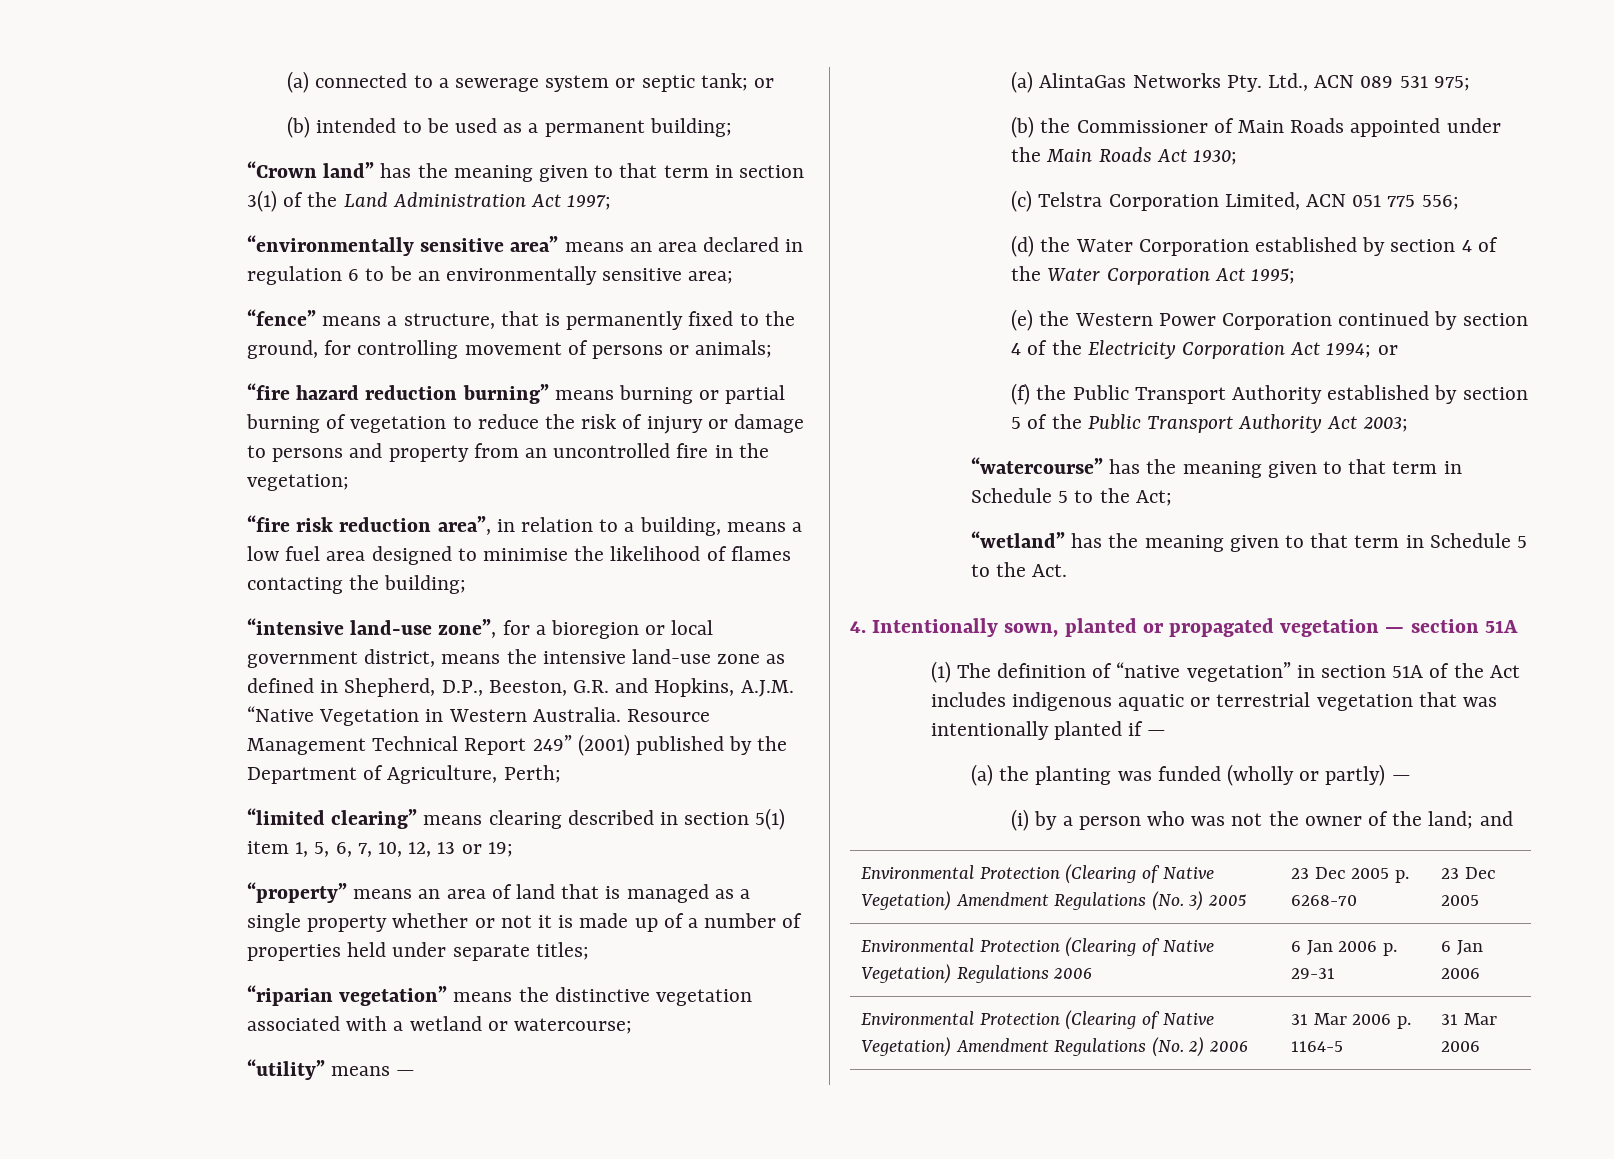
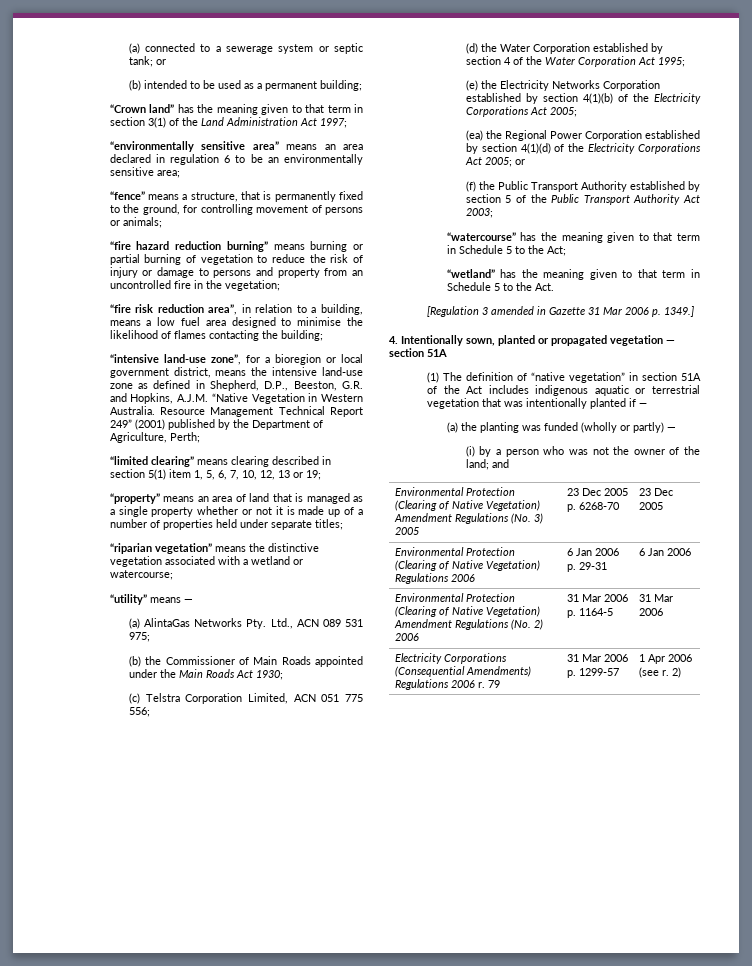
[1074,311,1528,330] [1011,340,1372,359] Western Power Corporation continued by section 4 of the Electricity Corporation Act 1994; -> [499,80,660,91] [465,93,701,104] [465,106,577,117] [465,130,700,141] [465,143,701,154] [464,157,512,167] Electricity Networks Corporation established by section 4(1)(b) of the Electricity Corporations Act 2005; // (ea) the Regional Power Corporation established by section 4(1)(d) of the Electricity Corporations Act 2005;
(1068, 570) none -> [427,306,695,317] // [Regulation 3 amended in Gazette 31 Mar 2006 p. 1349.]
(1481, 1046) none -> [394,653,507,664] [394,666,531,677] [394,679,500,690] [566,654,628,662] [566,668,619,678] [638,654,692,664] [638,667,681,678] // Electricity Corporations (Consequential Amendments) Regulations 2006 r. 79 | 31 Mar 2006 p. 1299-57 | 1 Apr 2006 (see r. 2)

